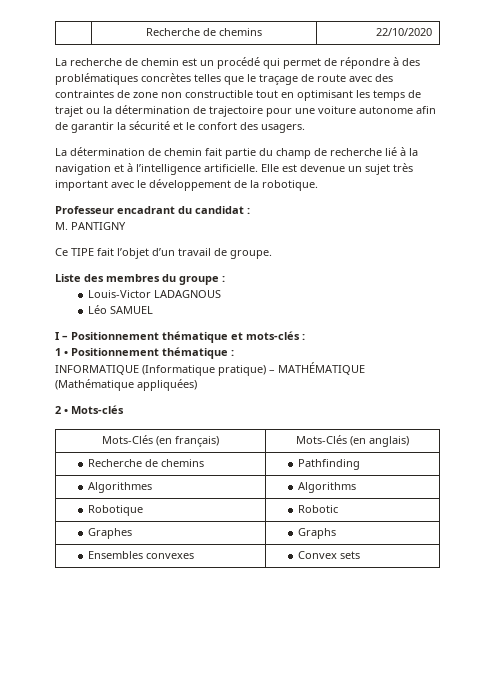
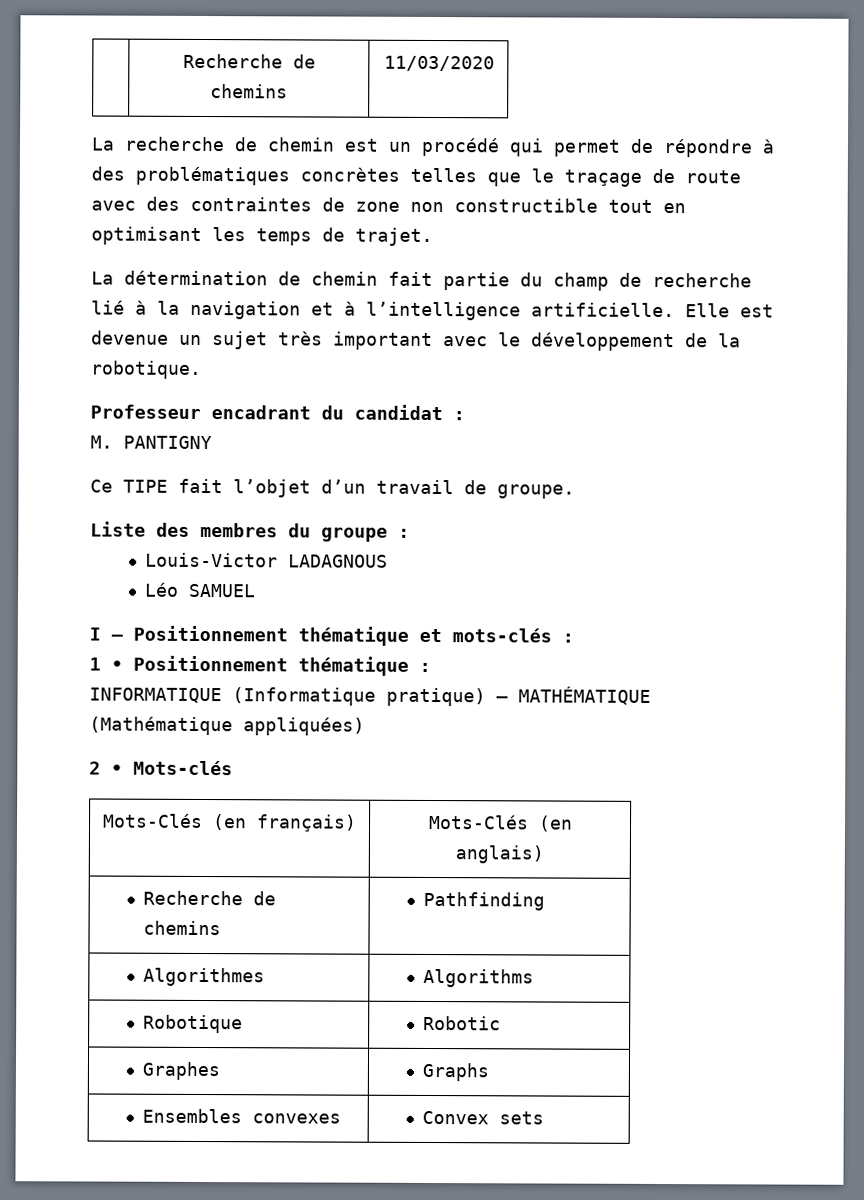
[146,28,262,36] [375,28,432,36] | Recherche de chemins | 22/10/2020 -> [182,53,316,69] [210,84,288,99] [384,55,496,72] | Recherche de chemins | 11/03/2020
[55,105,436,117] [55,121,305,133] trajet ou la détermination de trajectoire pour une voiture autonome afin de garantir la sécurité et le confort des usagers. -> [355,227,433,246] trajet.

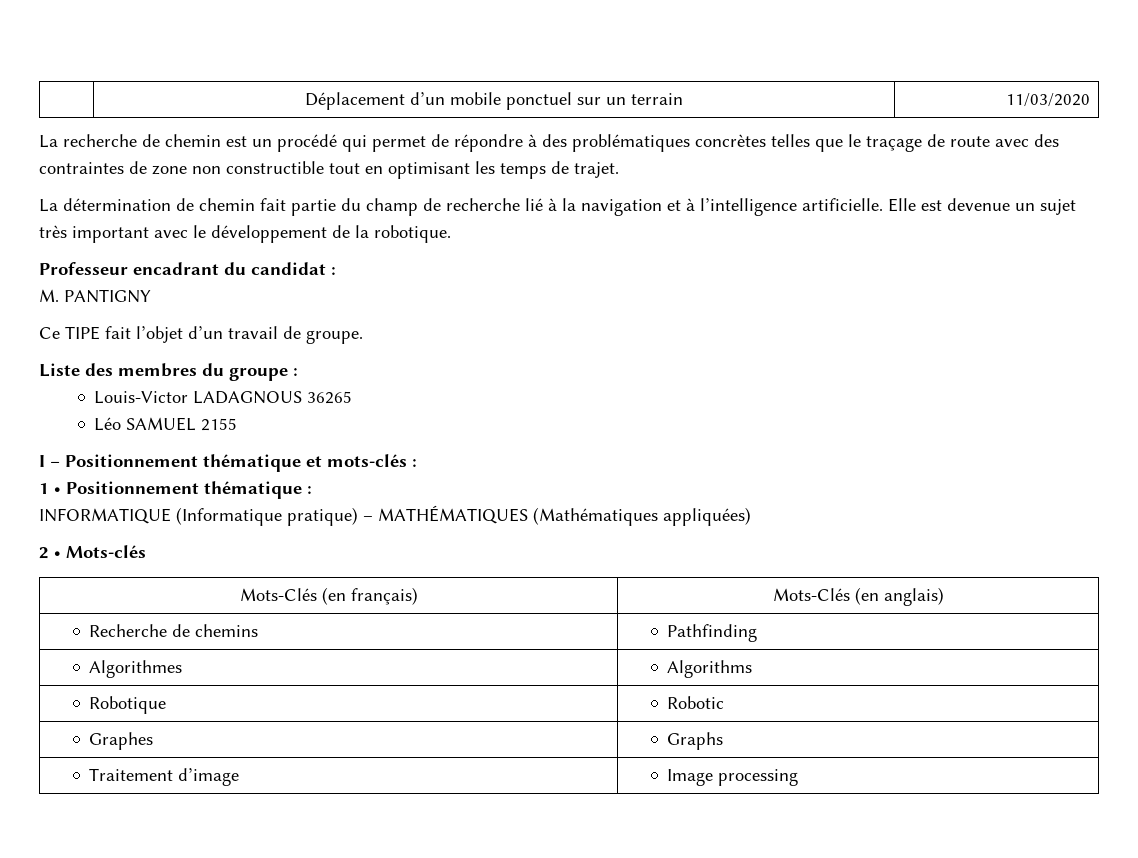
[182,53,316,69] [210,84,288,99] | Recherche de chemins -> [305,92,683,110] | Déplacement d’un mobile ponctuel sur un terrain
(389, 561) none -> [307,391,353,404] 36265
(257, 590) none -> [201,418,238,431] 2155
[518,686,651,705] [89,716,233,736] MATHÉMATIQUE (Mathématique -> [378,505,658,526] MATHÉMATIQUES (Mathématiques
[141,1108,341,1124] [421,1110,544,1125] Ensembles convexes | Convex sets -> [89,768,240,786] [667,769,799,786] Traitement d’image | Image processing

